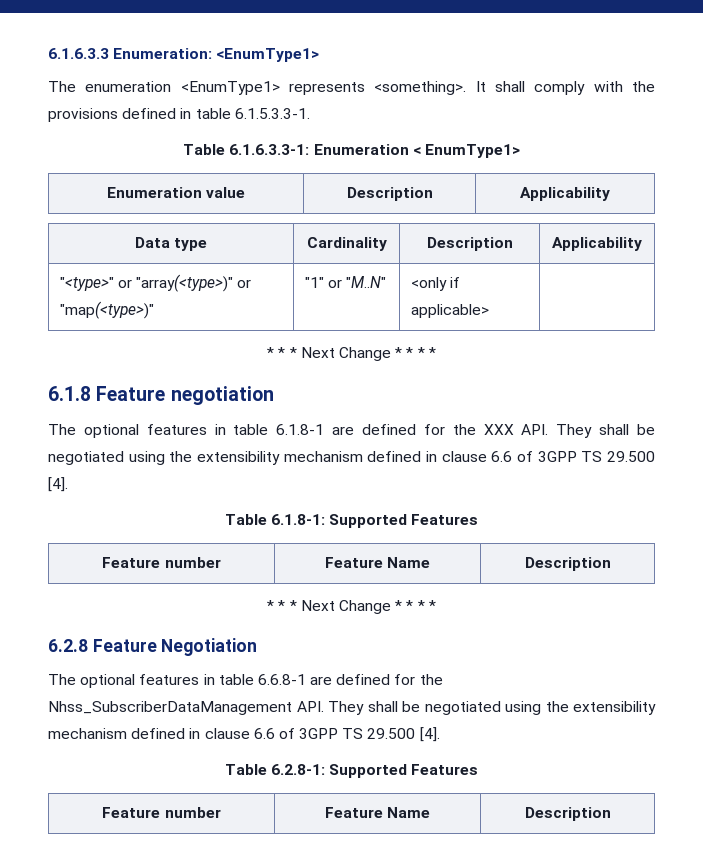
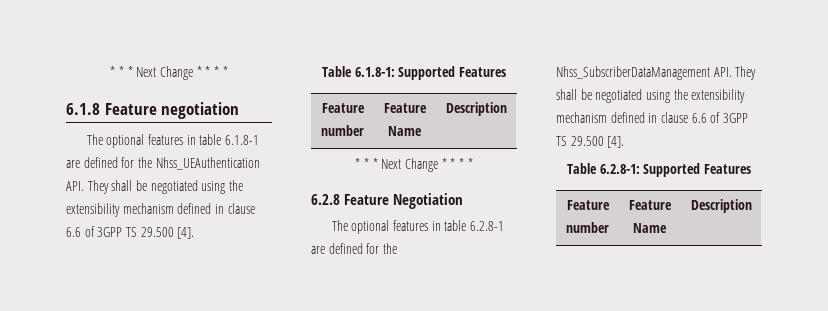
[48,48,320,62] [48,81,655,95] [48,108,310,122] [183,144,520,158] [106,187,246,198] [346,187,433,201] [520,187,610,201] [134,237,208,251] [306,237,387,251] [426,237,513,251] [552,237,642,251] [59,274,252,292] [59,301,154,319] [304,276,386,288] [410,277,460,291] [410,304,489,318] 6.1.6.3.3 Enumeration: <EnumType1> // The enumeration <EnumType1> represents <something>. It shall comply with the provisions defined in table 6.1.5.3.3-1. // Table 6.1.6.3.3-1: Enumeration < EnumType1> // Enumeration value | Description | Applicability // Data type | Cardinality | Description | Applicability // "<type>" or "array(<type>)" or "map(<type>)" | "1" or "M..N" | <only if applicable> | // -> (110, 71) none
[483,424,514,435] XXX -> [155,157,260,170] Nhss_UEAuthentication
[257,674,306,685] 6.6.8-1 -> [469,221,504,231] 6.2.8-1

